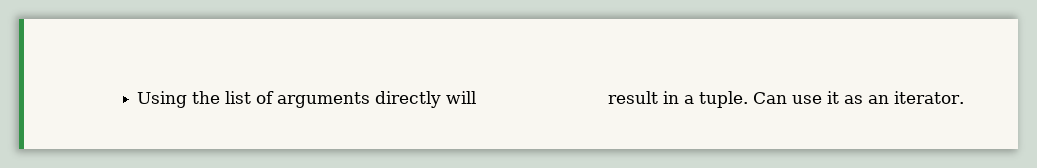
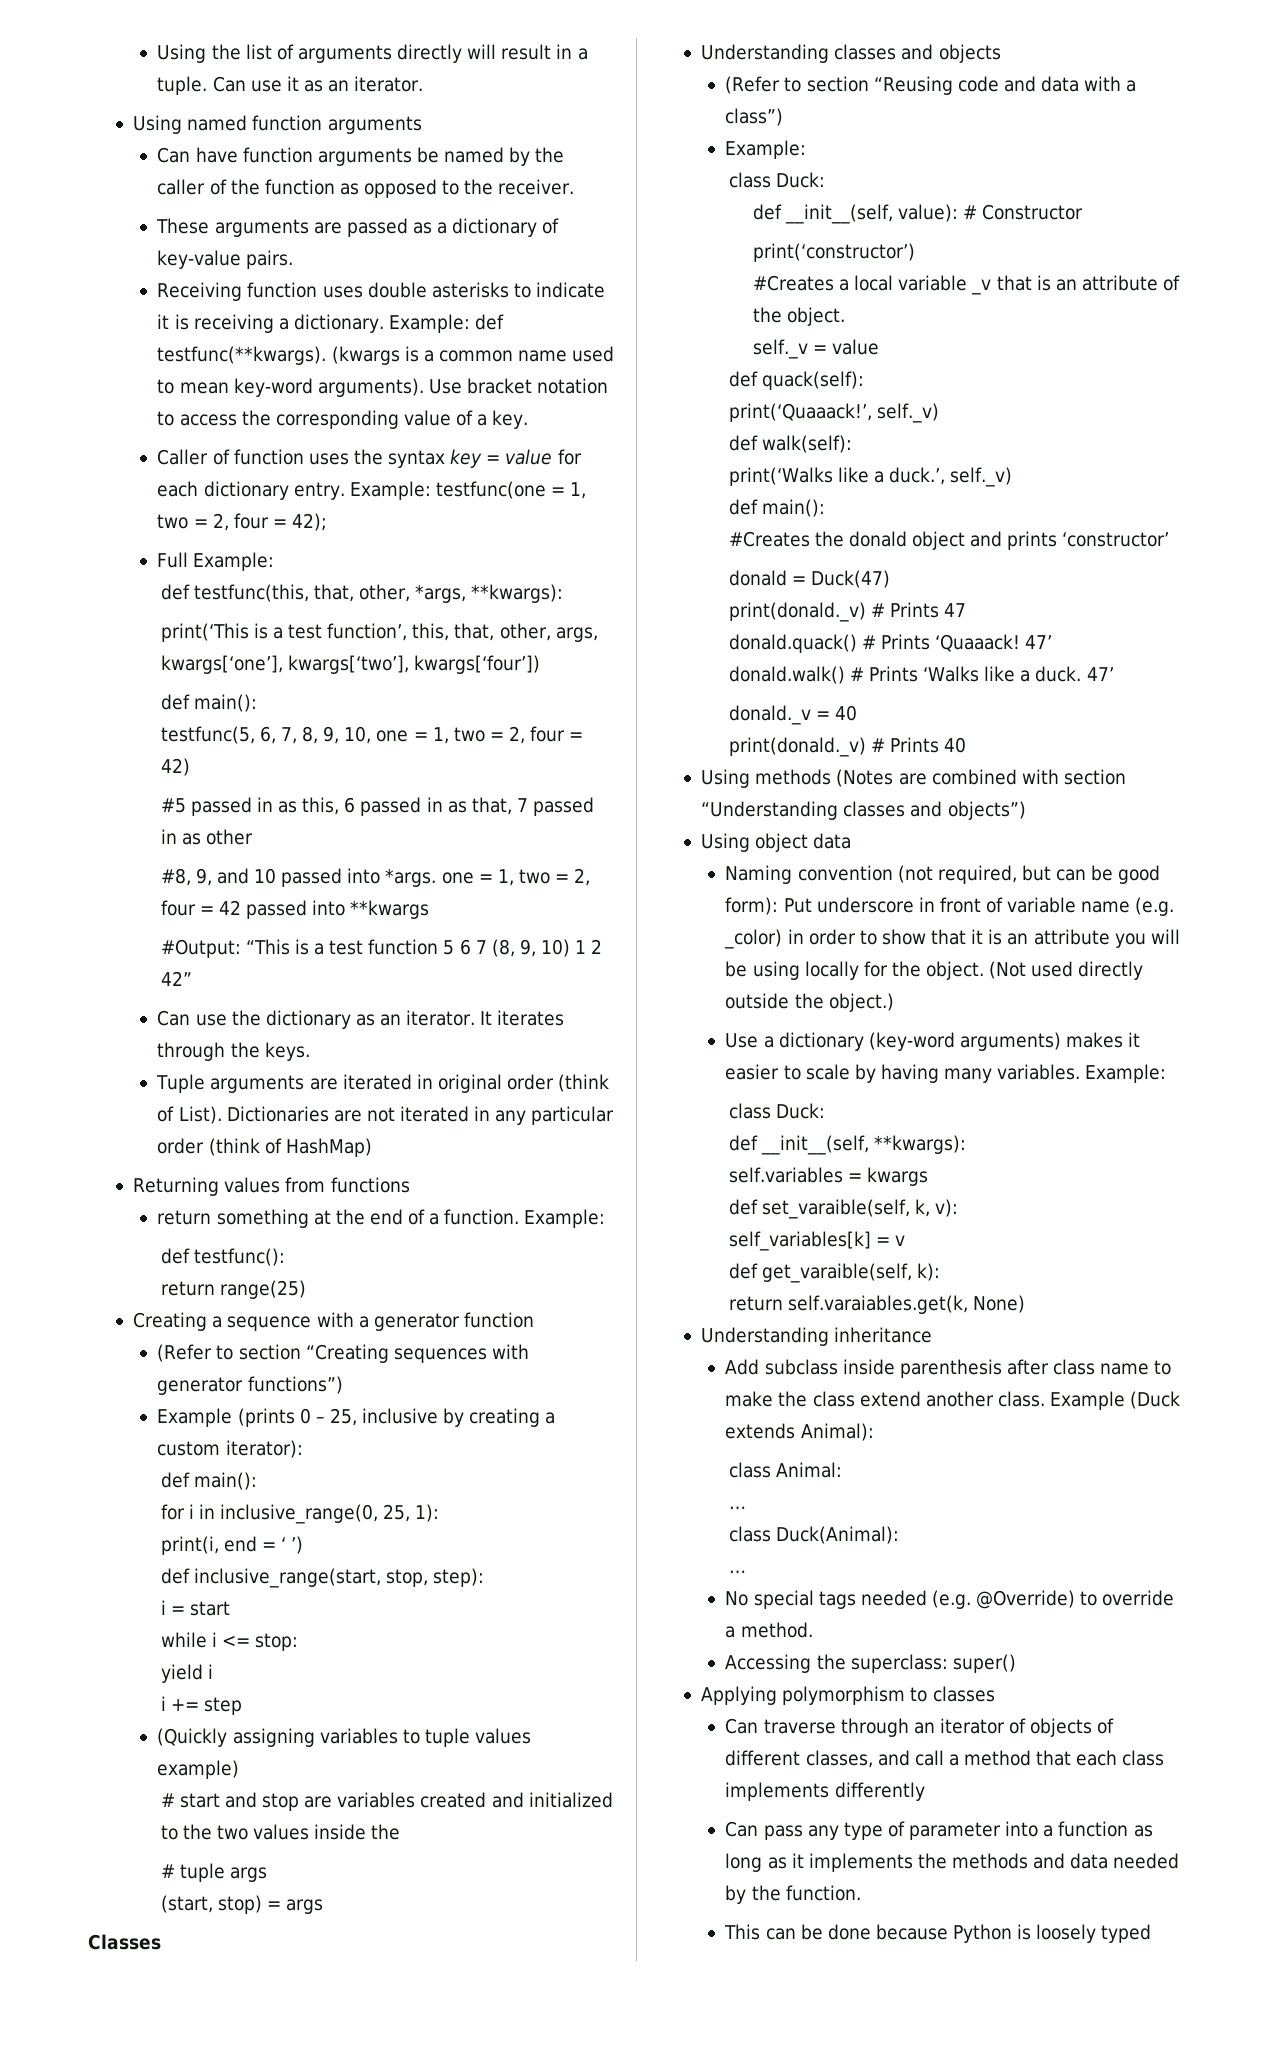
(965, 97) none -> [133,115,422,134] [157,147,565,166] [157,179,575,198] [156,218,560,237] [157,250,294,269] [157,282,606,301] [157,314,505,333] [157,346,615,365] [157,378,609,397] [157,410,529,429] [157,449,582,468] [157,481,587,500] [157,513,328,531] [157,552,275,571] [160,584,564,603] [160,623,598,642] [160,655,540,674] [160,694,257,712] [160,726,584,744] [160,758,190,776] [160,797,595,816] [160,829,253,845] [160,868,591,887] [160,900,430,919] [160,939,603,958] [160,971,192,986] [157,1010,565,1029] [157,1042,310,1061] [156,1074,610,1093] [157,1106,615,1125] [157,1138,372,1157] [133,1177,410,1196] [157,1209,606,1228] [160,1248,285,1266] [160,1280,306,1299] [133,1312,534,1331] [157,1344,529,1363] [157,1376,343,1395] [157,1408,556,1427] [157,1440,303,1458] [160,1472,257,1490] [160,1504,440,1524] [160,1536,304,1555] [160,1568,485,1588] [160,1600,230,1616] [160,1632,299,1651] [160,1664,213,1683] [160,1696,242,1715] [157,1728,532,1747] [157,1760,240,1779] [160,1792,613,1811] [160,1824,401,1840] [160,1863,267,1882] [160,1895,324,1914] [88,1934,161,1950] [701,44,1001,63] [725,76,1137,95] [725,108,784,126] [725,140,807,159] [728,172,825,188] [752,204,1084,224] [752,243,915,262] [752,275,1181,295] [752,307,846,326] [752,339,880,359] [728,371,864,390] [728,403,939,423] [728,435,852,453] [728,467,1013,487] [728,499,825,517] [728,531,1170,550] [728,570,890,588] [728,602,967,622] [728,634,1053,653] [728,666,1114,684] [728,705,857,725] [728,737,967,757] [701,769,1126,788] [701,801,1026,820] [701,833,852,852] [725,865,1161,884] [725,897,1175,916] [724,929,1180,949] [725,961,1144,980] [725,993,894,1012] [725,1032,1141,1051] [725,1064,1167,1083] [728,1103,825,1119] [728,1135,966,1155] [728,1167,928,1186] [728,1199,959,1219] [728,1231,905,1251] [728,1263,940,1283] [728,1295,1025,1314] [701,1327,933,1346] [725,1359,1172,1378] [725,1391,1181,1410] [725,1423,874,1441] [728,1462,842,1478] [728,1506,746,1509] [728,1526,899,1544] [728,1570,746,1573] [725,1590,1175,1609] [725,1622,813,1638] [725,1654,1016,1673] [701,1686,995,1705] [725,1718,1115,1737] [725,1750,1165,1768] [725,1782,925,1801] [725,1821,1153,1840] [725,1853,1180,1872] [725,1885,861,1904] [724,1924,1152,1943] // Using named function arguments // Can have function arguments be named by the caller of the function as opposed to the receiver. // These arguments are passed as a dictionary of key-value pairs. // Receiving function uses double asterisks to indicate it is receiving a dictionary. Example: def testfunc(**kwargs). (kwargs is a common name used to mean key-word arguments). Use bracket notation to access the corresponding value of a key. // Caller of function uses the syntax key = value for each dictionary entry. Example: testfunc(one = 1, two = 2, four = 42); // Full Example: // def testfunc(this, that, other, *args, **kwargs): // print(‘This is a test function’, this, that, other, args, kwargs[‘one’], kwargs[‘two’], kwargs[‘four’]) // def main(): // testfunc(5, 6, 7, 8, 9, 10, one = 1, two = 2, four = 42) // #5 passed in as this, 6 passed in as that, 7 passed in as other // #8, 9, and 10 passed into *args. one = 1, two = 2, four = 42 passed into **kwargs // #Output: “This is a test function 5 6 7 (8, 9, 10) 1 2 42” // Can use the dictionary as an iterator. It iterates through the keys. // Tuple arguments are iterated in original order (think of List). Dictionaries are not iterated in any particular order (think of HashMap) // Returning values from functions // return something at the end of a function. Example: // def testfunc(): // return range(25) // Creating a sequence with a generator function // (Refer to section “Creating sequences with generator functions”) // Example (prints 0 – 25, inclusive by creating a custom iterator): // def main(): // for i in inclusive_range(0, 25, 1): // print(i, end = ‘ ’) // def inclusive_range(start, stop, step): // i = start // while i <= stop: // yield i // i += step // (Quickly assigning variables to tuple values example) // # start and stop are variables created and initialized to the two values inside the // # tuple args // (start, stop) = args // Classes // Understanding classes and objects // (Refer to section “Reusing code and data with a class”) // Example: // class Duck: // def __init__(self, value): # Constructor // print(‘constructor’) // #Creates a local variable _v that is an attribute of the object. // self._v = value // def quack(self): // print(‘Quaaack!’, self._v) // def walk(self): // print(‘Walks like a duck.’, self._v) // def main(): // #Creates the donald object and prints ‘constructor’ // donald = Duck(47) // print(donald._v) # Prints 47 // donald.quack() # Prints ‘Quaaack! 47’ // donald.walk() # Prints ‘Walks like a duck. 47’ // donald._v = 40 // print(donald._v) # Prints 40 // Using methods (Notes are combined with section “Understanding classes and objects”) // Using object data // Naming convention (not required, but can be good form): Put underscore in front of variable name (e.g. _color) in order to show that it is an attribute you will be using locally for the object. (Not used directly outside the object.) // Use a dictionary (key-word arguments) makes it easier to scale by having many variables. Example: // class Duck: // def __init__(self, **kwargs): // self.variables = kwargs // def set_varaible(self, k, v): // self_variables[k] = v // def get_varaible(self, k): // return self.varaiables.get(k, None) // Understanding inheritance // Add subclass inside parenthesis after class name to make the class extend another class. Example (Duck extends Animal): // class Animal: // … // class Duck(Animal): // … // No special tags needed (e.g. @Override) to override a method. // Accessing the superclass: super() // Applying polymorphism to classes // Can traverse through an iterator of objects of different classes, and call a method that each class implements differently // Can pass any type of parameter into a function as long as it implements the methods and data needed by the function. // This can be done because Python is loosely typed

